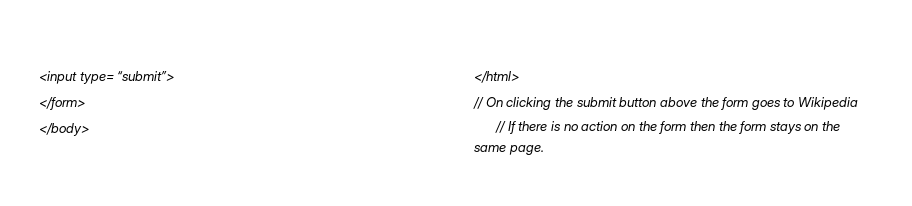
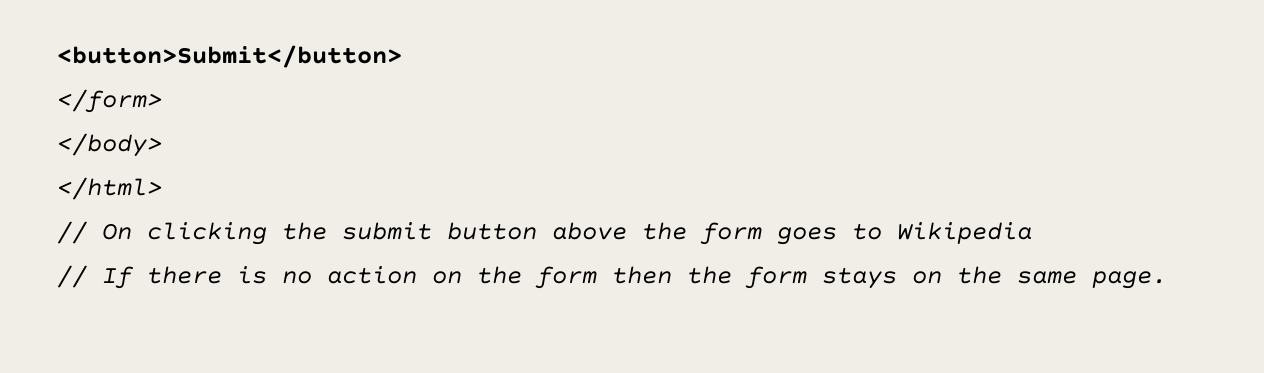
[39,71,175,84] <input type= “submit”> -> [57,45,402,68] <button>Submit</button>

